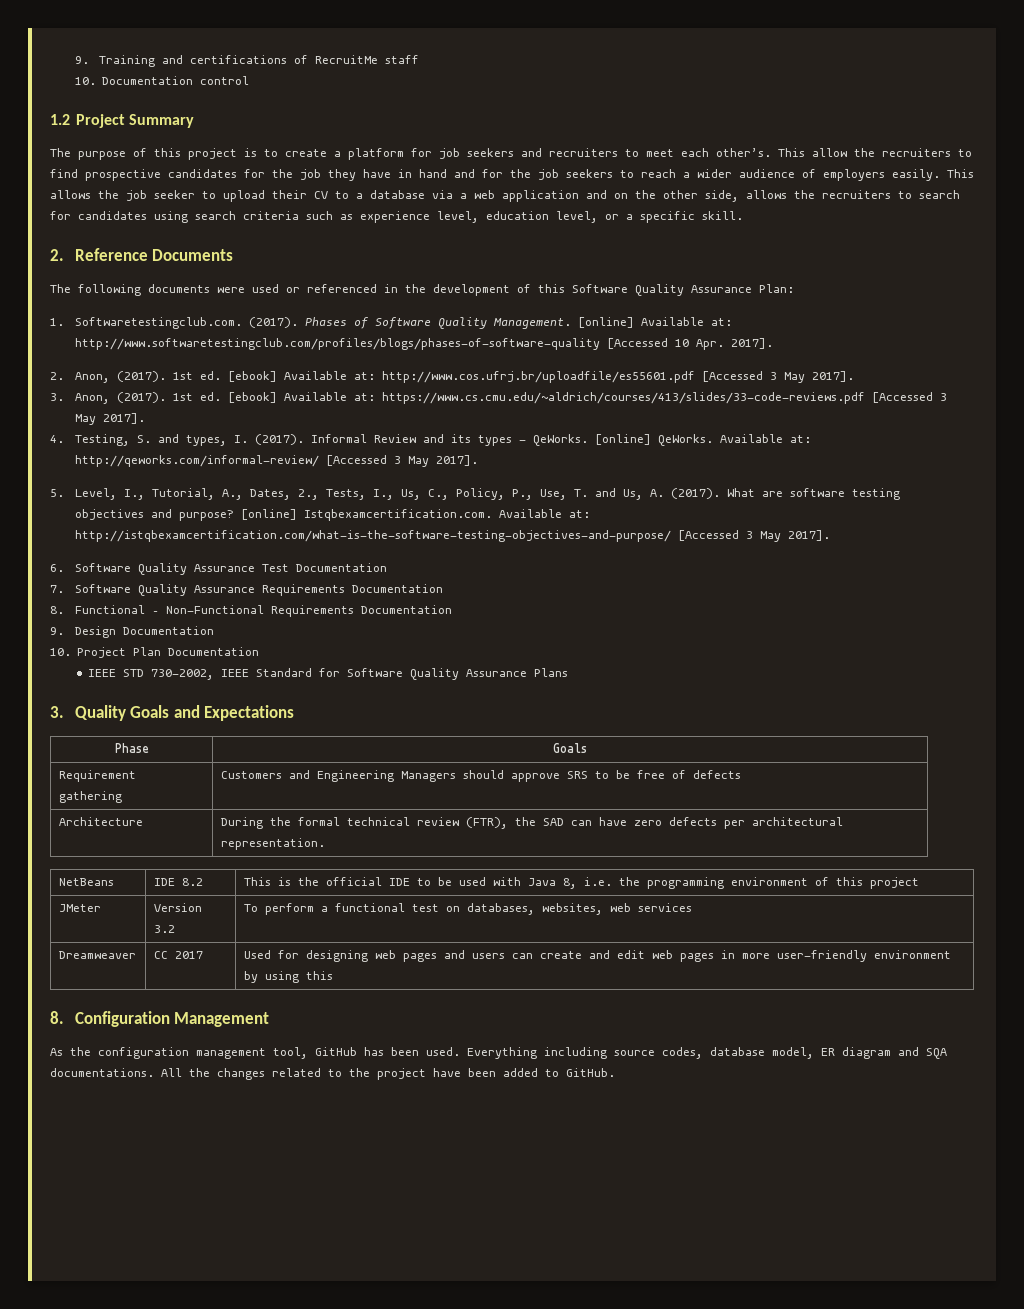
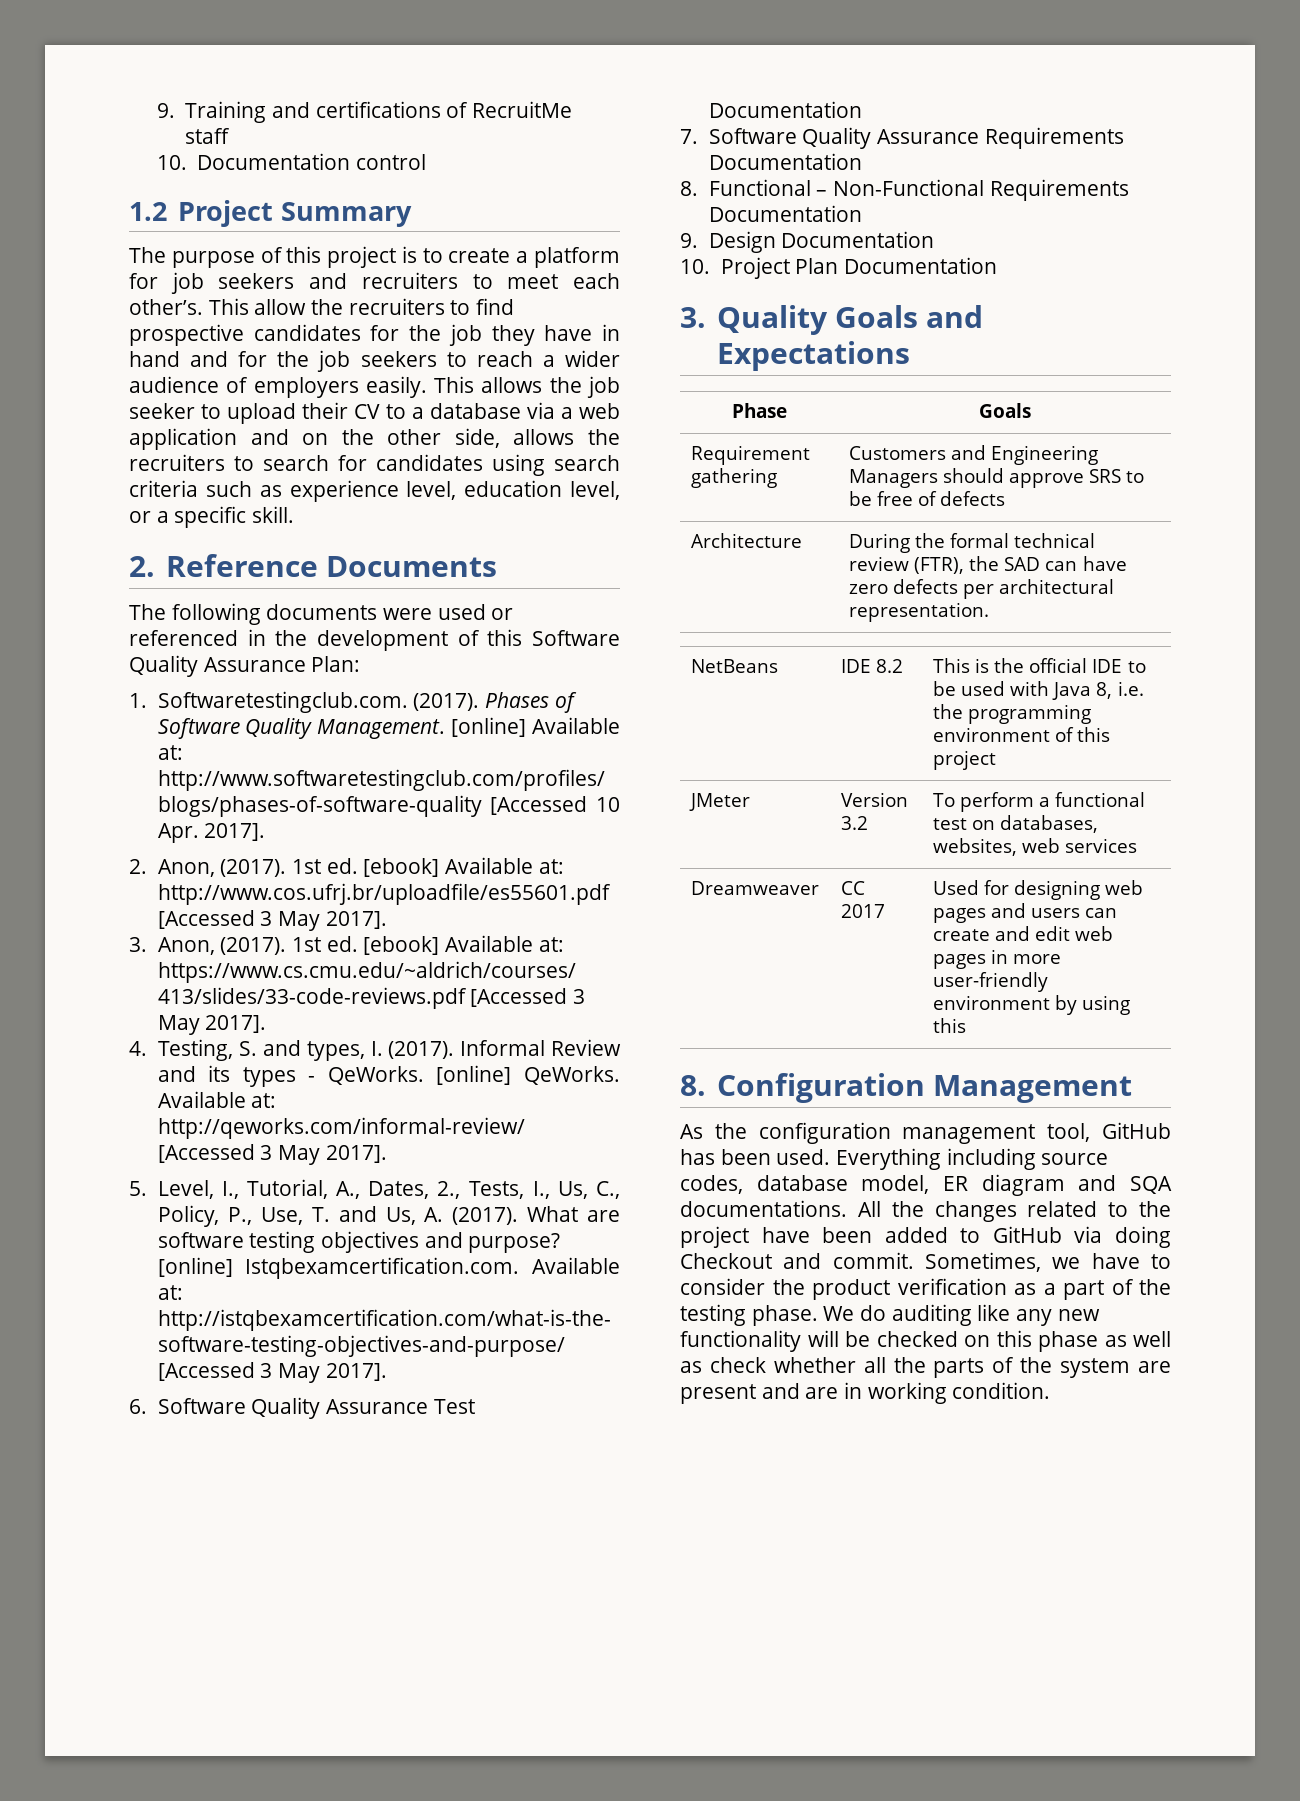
[88,668,569,680] // IEEE STD 730-2002, IEEE Standard for Software Quality Assurance Plans -> (997, 265) none
[566,1068,615,1077] GitHub. -> [992,1226,1171,1248] [680,1252,1171,1272] [680,1278,1171,1300] [680,1304,1100,1326] [680,1330,1171,1352] [680,1357,1171,1378] [680,1382,1051,1404] GitHub via doing Checkout and commit. Sometimes, we have to consider the product verification as a part of the testing phase. We do auditing like any new functionality will be checked on this phase as well as check whether all the parts of the system are present and are in working condition.

